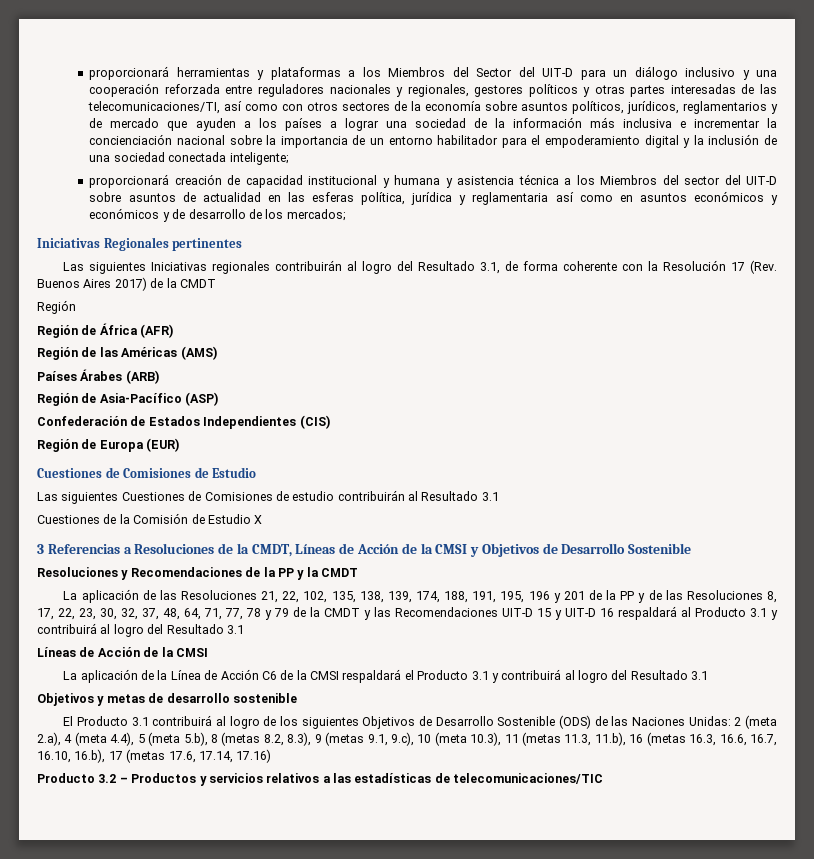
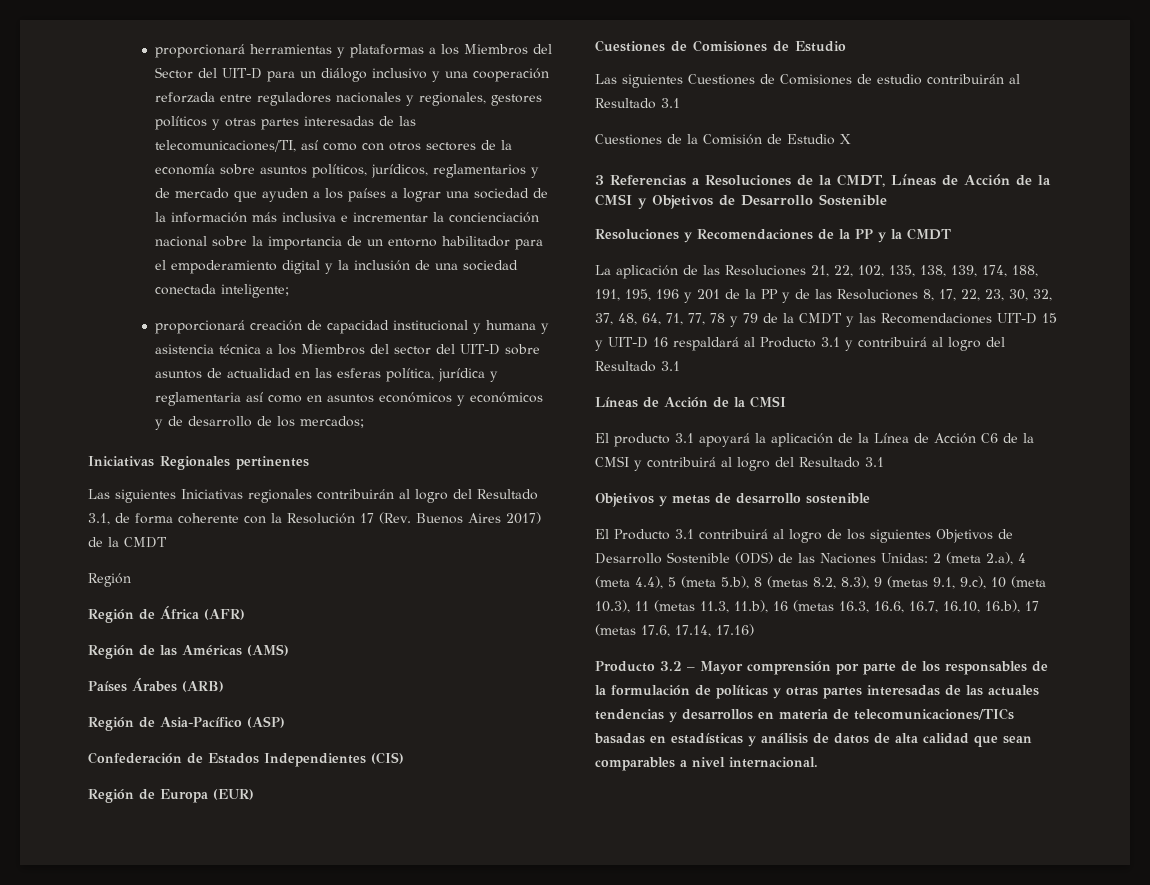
[63,671,78,680] La -> [595,433,766,447] El producto 3.1 apoyará la
[342,669,489,683] respaldará el Producto 3.1 -> (629, 461) none
[131,773,604,786] Productos y servicios relativos a las estadísticas de telecomunicaciones/TIC -> [700,661,1048,675] [595,685,1039,699] [595,708,1014,723] [594,733,1032,747] [595,757,818,771] Mayor comprensión por parte de los responsables de la formulación de políticas y otras partes interesadas de las actuales tendencias y desarrollos en materia de telecomunicaciones/TICs basadas en estadísticas y análisis de datos de alta calidad que sean comparables a nivel internacional.

